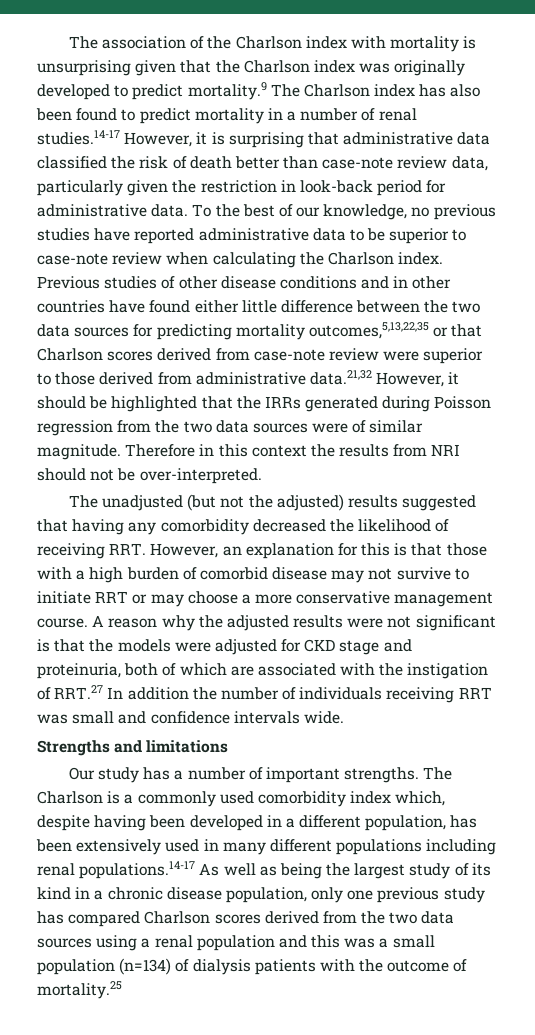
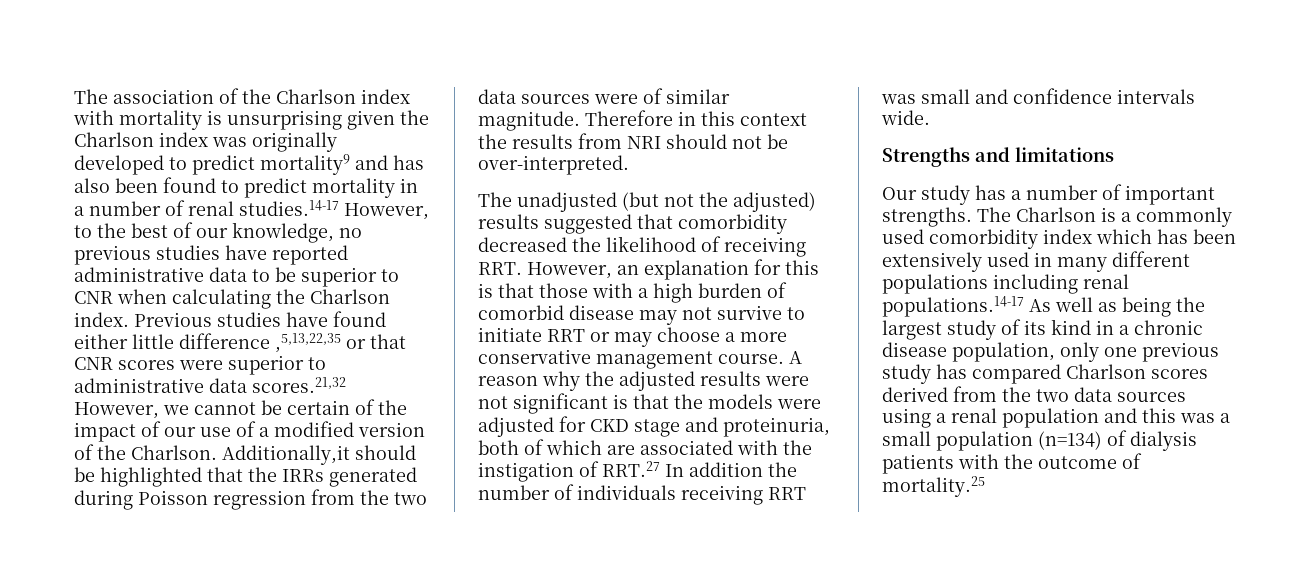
[180,60,212,73] that -> (395, 120) none
[187,82,416,100] mortality.9 The Charlson index -> [260,154,388,175] mortality9 and
[196,132,491,148] [37,156,488,171] [37,180,447,196] [37,204,212,217] it is surprising that administrative data classified the risk of death better than case-note review data, particularly given the restriction in look-back period for administrative data. To -> [74,225,92,238] to
[37,252,163,265] case-note review -> [74,291,113,304] CNR
[161,276,452,289] [37,300,105,313] of other disease conditions and in other countries -> (281, 319) none
[356,300,481,313] [37,322,483,340] [37,348,484,364] [37,370,460,387] between the two data sources for predicting mortality outcomes,5,13,22,35 or that Charlson scores derived from case-note review were superior to those derived from administrative data.21,32 However, it -> [275,333,406,353] [74,355,326,375] [74,377,346,393] [74,399,407,419] [74,421,425,442] [74,444,350,465] ,5,13,22,35 or that CNR scores were superior to administrative data scores.21,32 However, we cannot be certain of the impact of our use of a modified version of the Charlson. Additionally,it
[72,519,157,535] having any -> (673, 221) none
[395,791,446,806] [37,815,447,831] which, despite having been developed in a different population, -> [1096,229,1152,244] which

